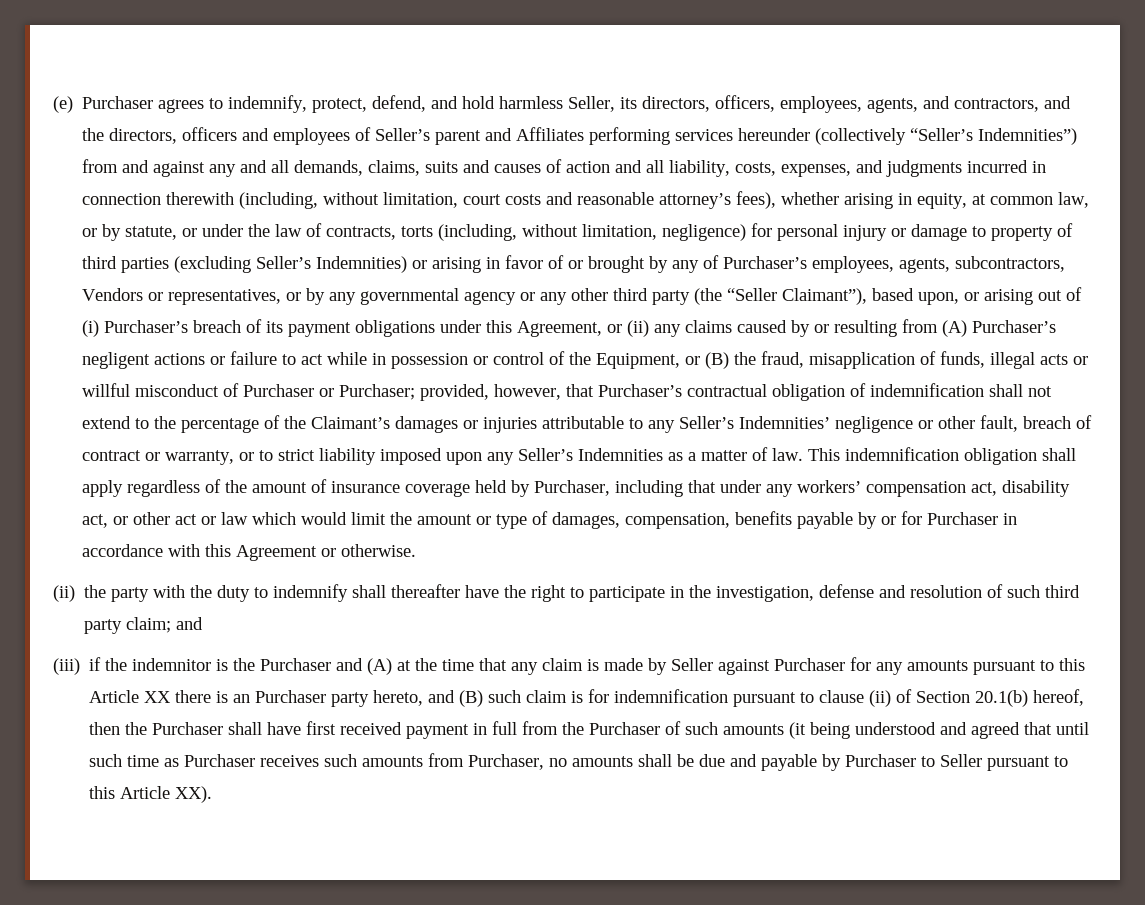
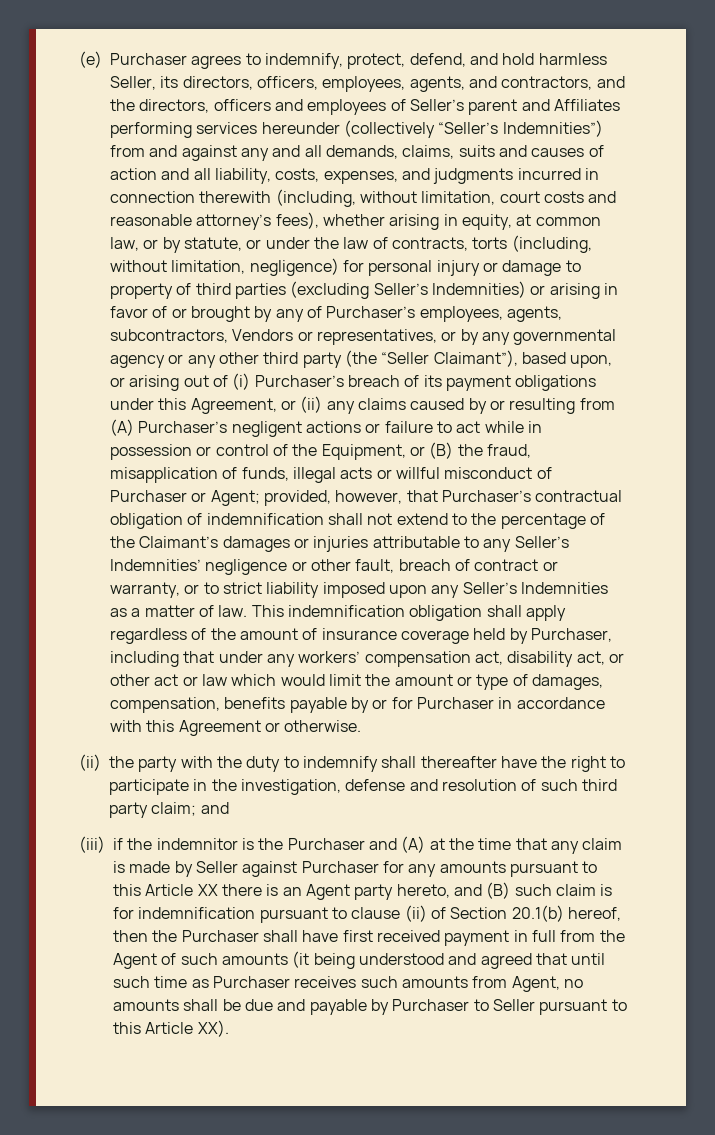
[339,384,416,400] Purchaser; -> [210,490,260,506] Agent;
[255,690,327,703] Purchaser -> [305,884,350,900] Agent
[589,722,661,735] Purchaser -> [113,953,157,969] Agent
[468,754,545,770] Purchaser, -> [511,976,560,992] Agent,

